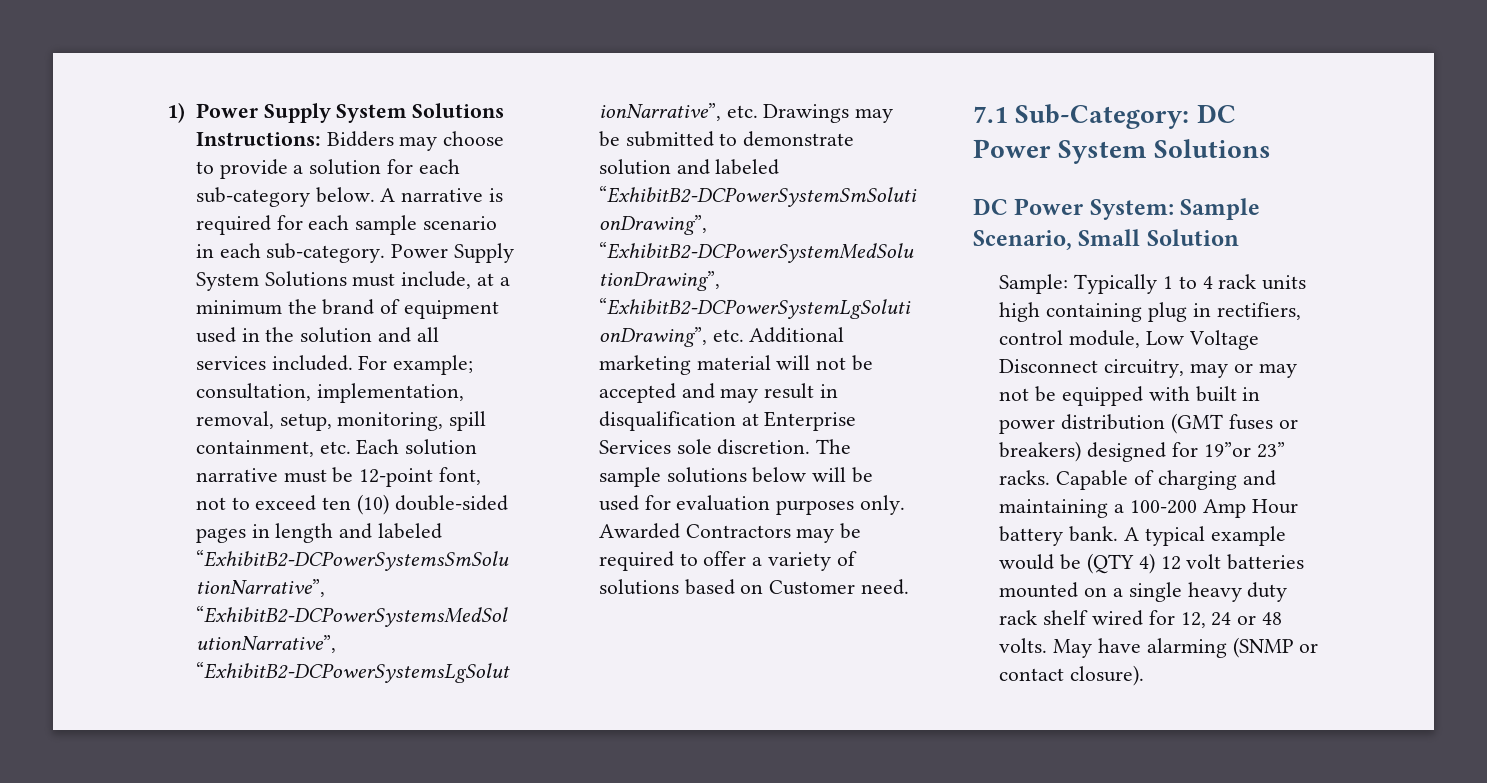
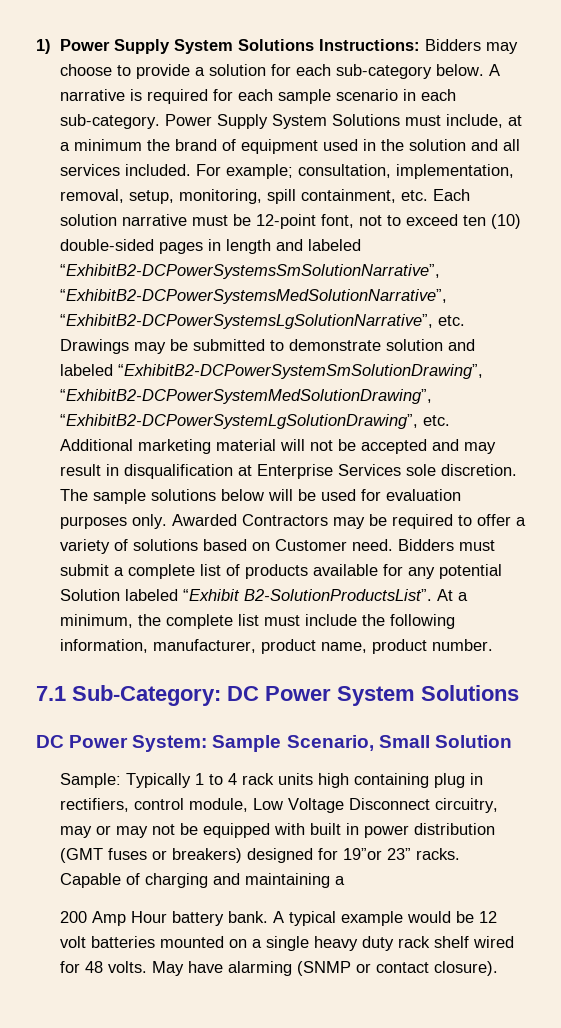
(909, 587) none -> [397,539,495,551] [59,564,502,579] [59,589,468,601] [59,614,455,629] [59,639,493,654] Bidders must submit a complete list of products available for any potential Solution labeled “Exhibit B2-SolutionProductsList”. At a minimum, the complete list must include the following information, manufacturer, product name, product number.
[1130,500,1198,514] 100-200 -> [59,911,87,923] // 200
[1087,553,1155,574] (QTY 4) -> (474, 917) none
[1180,612,1257,628] 12, 24 or -> (80, 967) none

